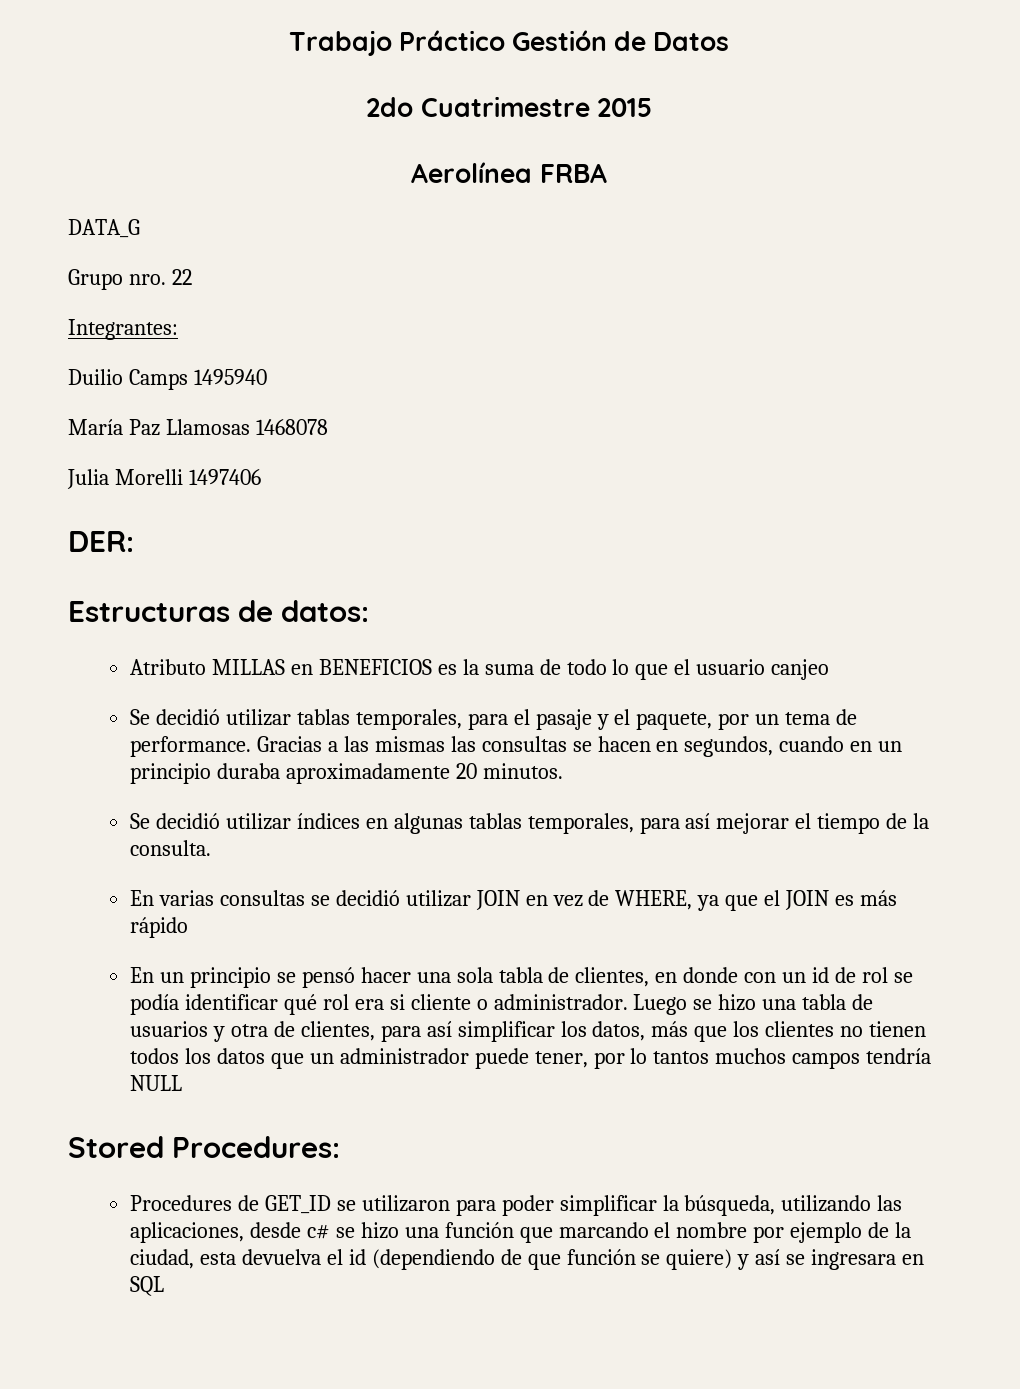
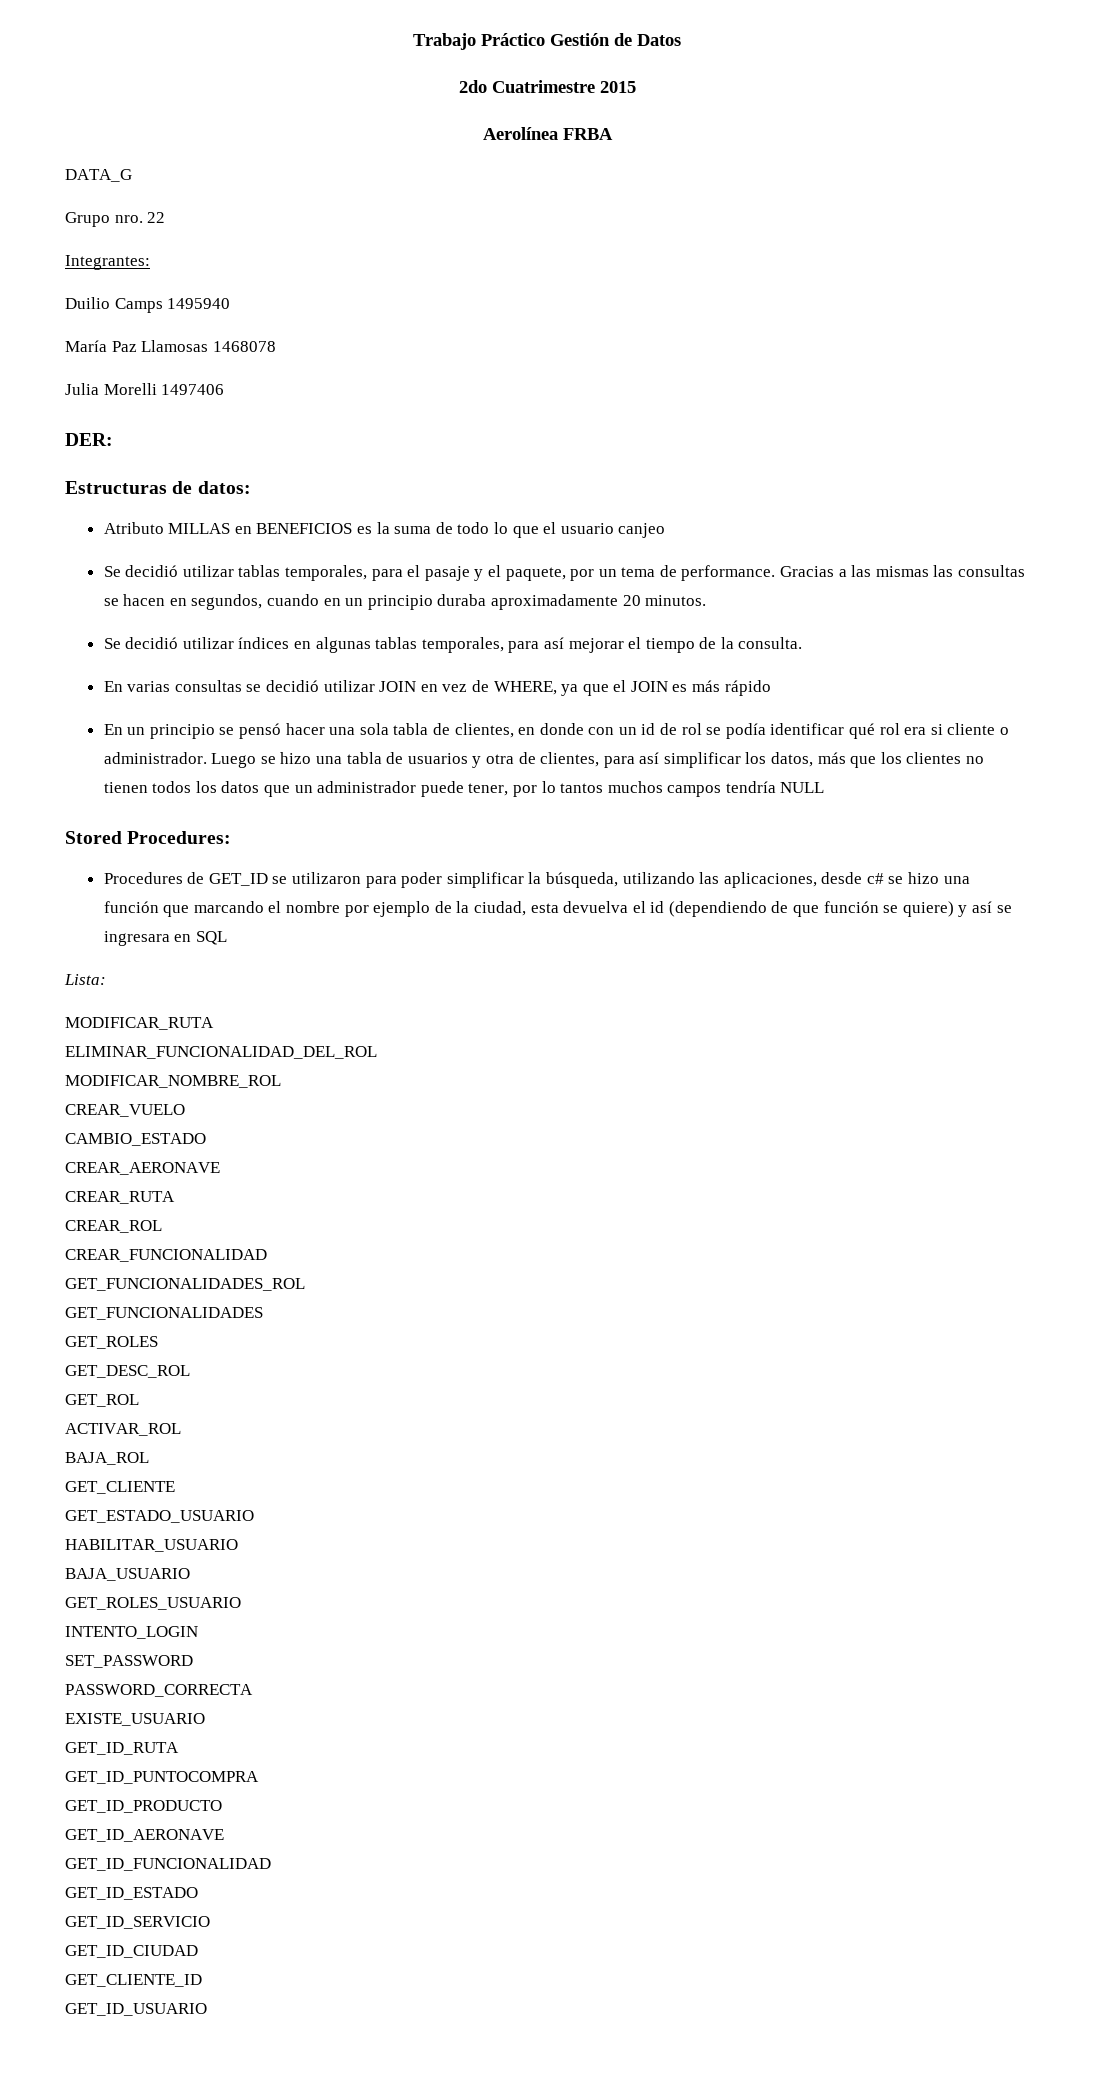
(164, 1286) none -> [64,974,106,985] [65,1017,214,1030] [65,1046,377,1059] [65,1075,281,1088] [65,1104,185,1117] [65,1133,206,1146] [65,1162,220,1175] [65,1191,175,1204] [65,1220,162,1233] [65,1249,267,1262] [65,1278,305,1291] [65,1307,263,1320] [65,1336,158,1349] [65,1365,190,1378] [65,1394,139,1407] [65,1423,181,1436] [65,1452,149,1465] [65,1481,175,1494] [65,1510,254,1523] [65,1539,238,1552] [65,1568,190,1581] [65,1597,241,1610] [65,1626,198,1639] [65,1655,193,1668] [65,1684,253,1697] [65,1713,205,1726] [65,1742,179,1755] [65,1771,259,1784] [65,1800,222,1813] [65,1829,224,1842] [65,1858,271,1871] [65,1887,198,1900] [65,1916,210,1929] [65,1945,198,1958] [65,1974,202,1987] [65,2003,207,2016] // Lista: // MODIFICAR_RUTA // ELIMINAR_FUNCIONALIDAD_DEL_ROL // MODIFICAR_NOMBRE_ROL // CREAR_VUELO // CAMBIO_ESTADO // CREAR_AERONAVE // CREAR_RUTA // CREAR_ROL // CREAR_FUNCIONALIDAD // GET_FUNCIONALIDADES_ROL // GET_FUNCIONALIDADES // GET_ROLES // GET_DESC_ROL // GET_ROL // ACTIVAR_ROL // BAJA_ROL // GET_CLIENTE // GET_ESTADO_USUARIO // HABILITAR_USUARIO // BAJA_USUARIO // GET_ROLES_USUARIO // INTENTO_LOGIN // SET_PASSWORD // PASSWORD_CORRECTA // EXISTE_USUARIO // GET_ID_RUTA // GET_ID_PUNTOCOMPRA // GET_ID_PRODUCTO // GET_ID_AERONAVE // GET_ID_FUNCIONALIDAD // GET_ID_ESTADO // GET_ID_SERVICIO // GET_ID_CIUDAD // GET_CLIENTE_ID // GET_ID_USUARIO

